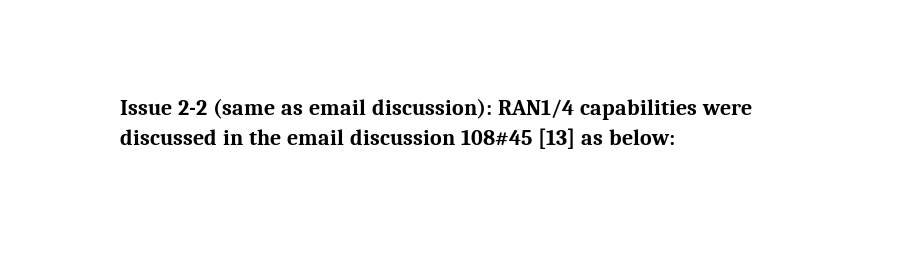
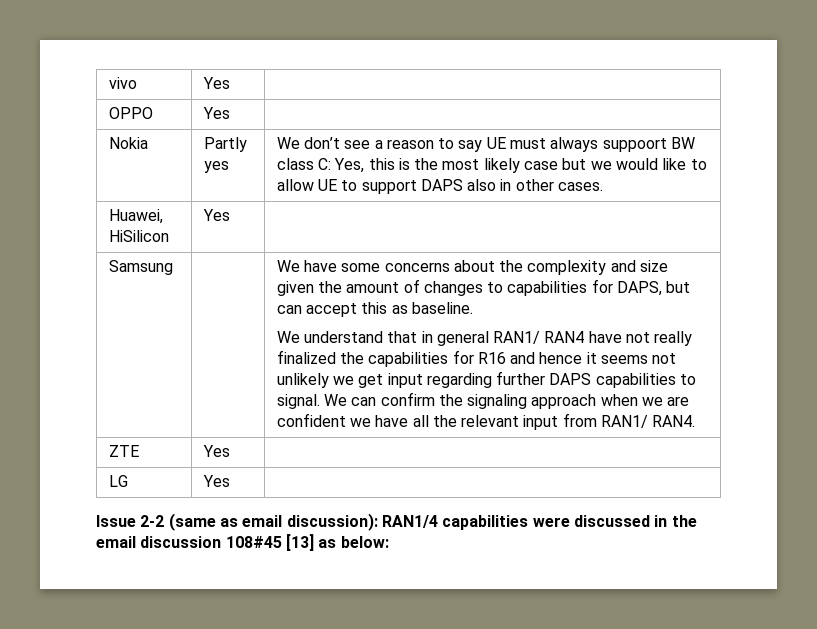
(120, 107) none -> [108,77,137,89] [202,77,230,89] [108,107,153,119] [202,107,230,119] [108,137,148,149] [203,137,247,152] [203,161,229,173] [276,137,696,152] [276,158,707,173] [276,179,604,194] [108,209,163,224] [108,230,169,242] [202,209,230,221] [108,260,173,275] [276,260,669,275] [276,279,691,296] [276,302,473,317] [276,331,693,346] [276,350,677,367] [276,371,697,388] [276,392,690,409] [276,413,696,430] [108,445,139,457] [202,445,230,457] [108,475,128,487] [202,475,230,487] vivo | Yes | // OPPO | Yes | // Nokia | Partly yes | We don’t see a reason to say UE must always suppoort BW class C: Yes, this is the most likely case but we would like to allow UE to support DAPS also in other cases. // Huawei, HiSilicon | Yes | // Samsung | | We have some concerns about the complexity and size given the amount of changes to capabilities for DAPS, but can accept this as baseline. // We understand that in general RAN1/ RAN4 have not really finalized the capabilities for R16 and hence it seems not unlikely we get input regarding further DAPS capabilities to signal. We can confirm the signaling approach when we are confident we have all the relevant input from RAN1/ RAN4. // ZTE | Yes | // LG | Yes | //

